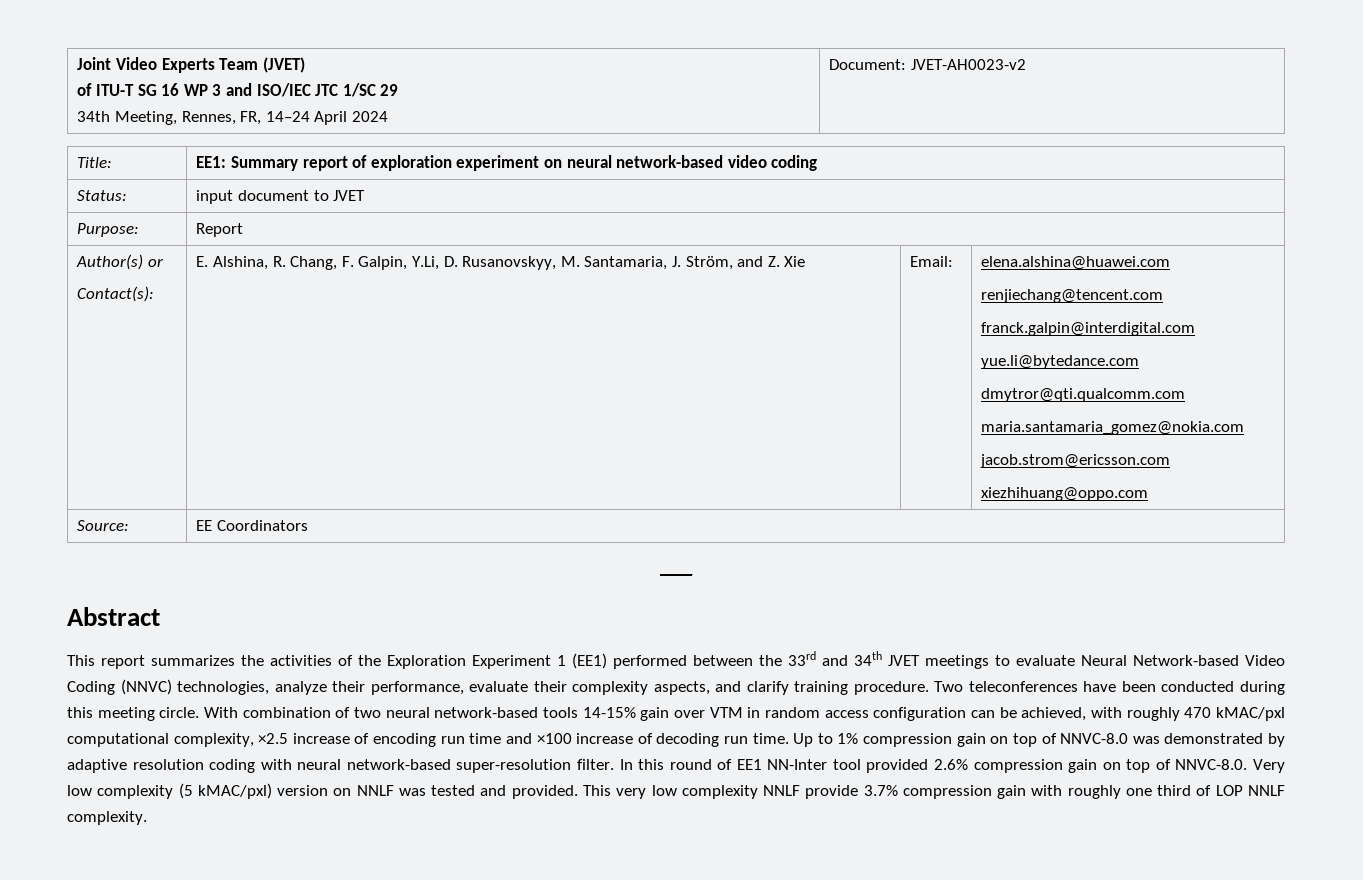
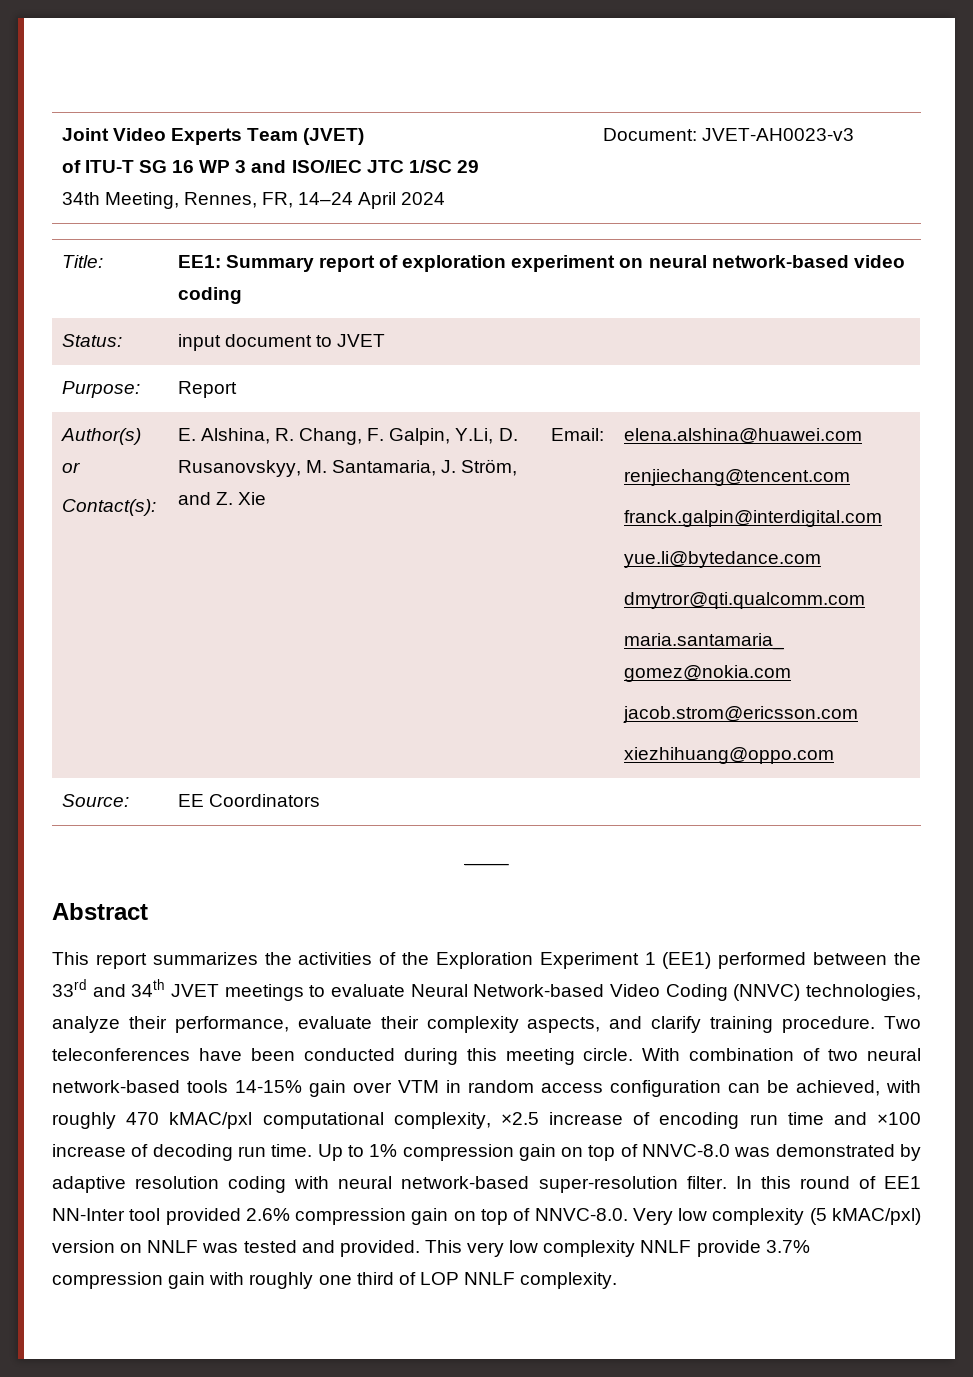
[911,59,1027,70] JVET-AH0023-v2 -> [701,128,854,141] JVET-AH0023-v3

